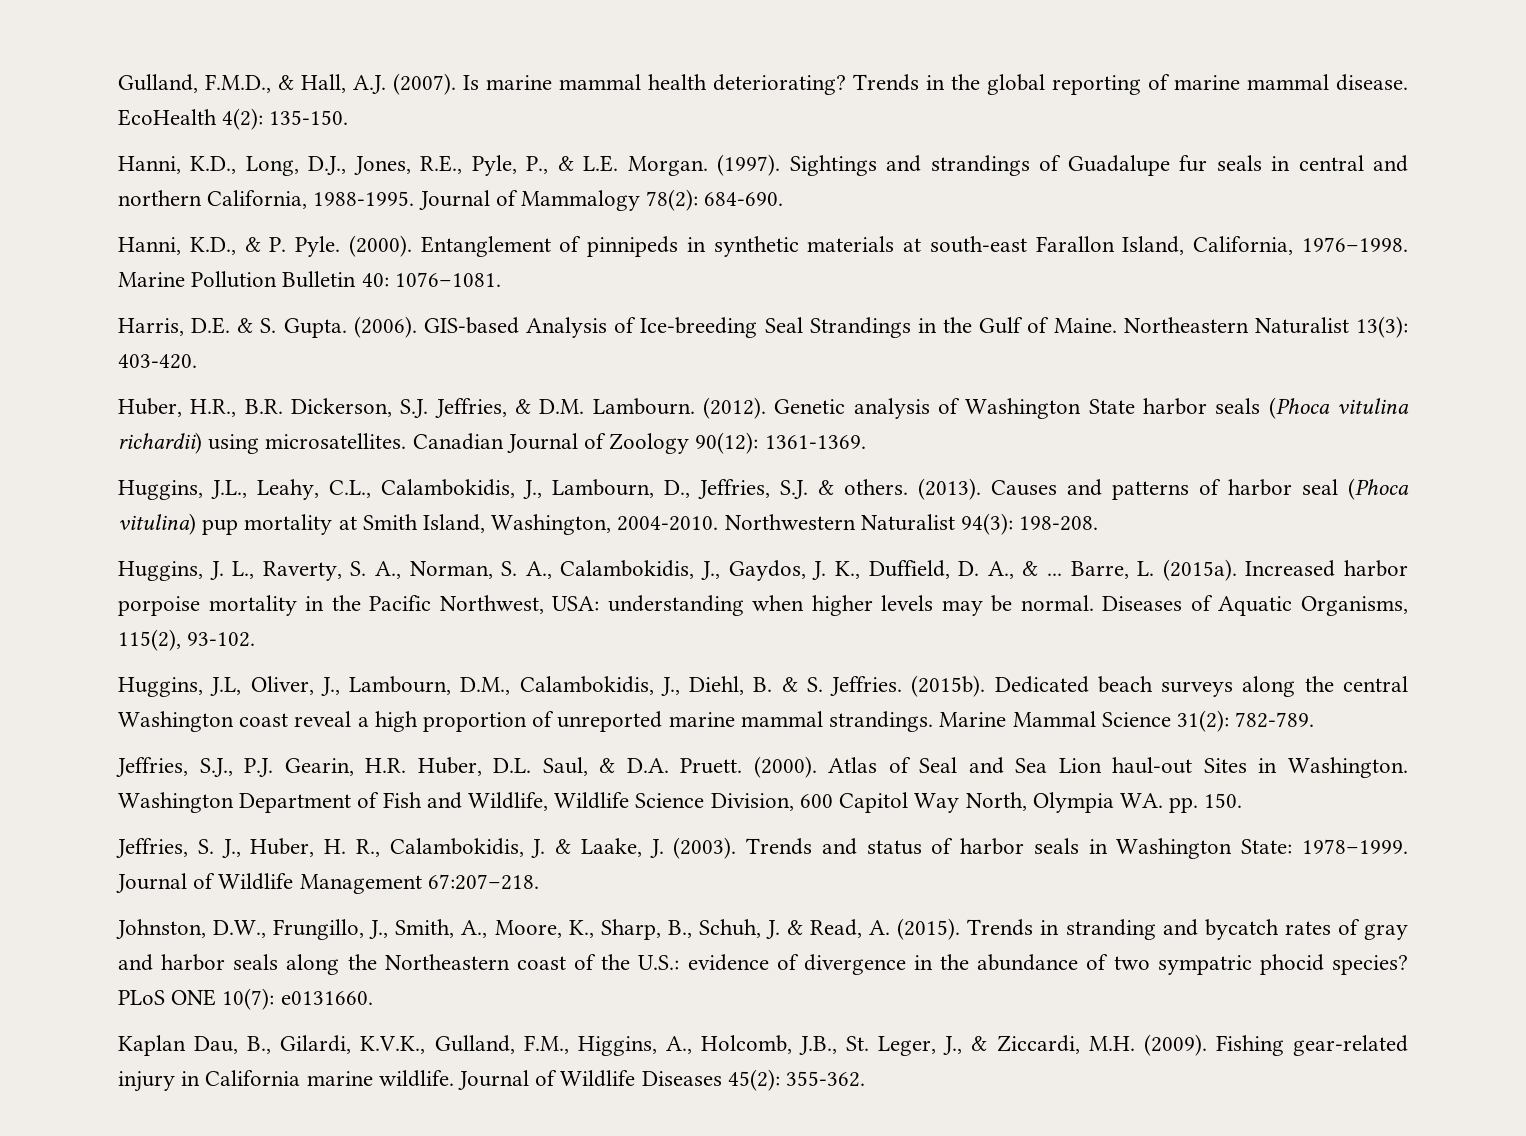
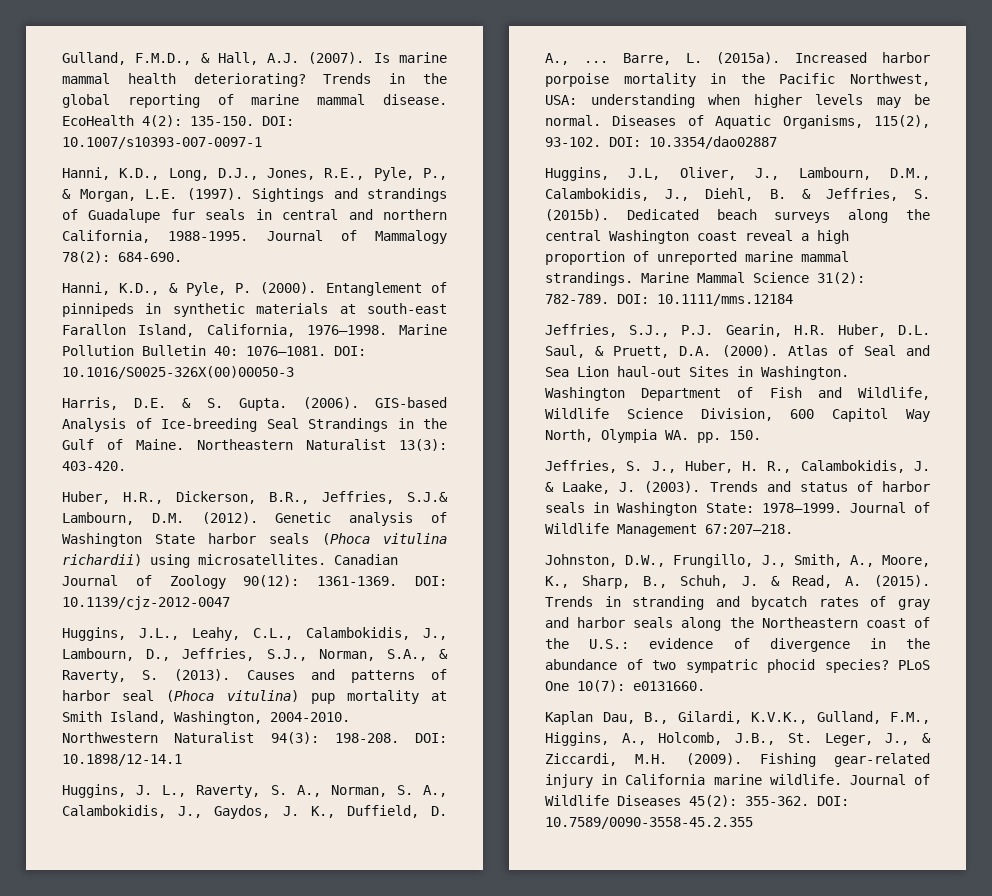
(349, 117) none -> [262,116,294,126] [62,137,262,149] DOI: 10.1007/s10393-007-0097-1
[583,155,708,176] L.E. Morgan. -> [79,189,177,202] Morgan, L.E.
[269,236,341,257] P. Pyle. -> [185,282,252,296] Pyle, P.
(501, 279) none -> [334,346,366,356] [62,366,294,379] DOI: 10.1016/S0025-326X(00)00050-3
[244,398,695,418] B.R. Dickerson, S.J. Jeffries, & D.M. Lambourn. -> [176,491,448,504] [62,512,184,525] Dickerson, B.R., Jeffries, S.J.& Lambourn, D.M.
(866, 442) none -> [415,576,448,586] [62,596,230,610] DOI: 10.1139/cjz-2012-0047
[780,479,908,499] S.J. & others. -> [266,649,449,661] [62,670,159,683] S.J., Norman, S.A., & Raverty, S.
(1099, 523) none -> [415,733,447,743] [62,754,182,766] DOI: 10.1898/12-14.1
[1022,561,1039,576] & -> (569, 59) none
(256, 639) none -> [609,136,777,149] DOI: 10.3354/dao02887
[806,676,903,696] S. Jeffries. -> [825,188,930,201] Jeffries, S.
(1315, 720) none -> [617,294,793,306] DOI: 10.1111/mms.12184
[626,758,743,774] D.A. Pruett. -> [613,346,712,358] Pruett, D.A.
[171,989,217,1006] ONE -> [545,681,569,691] One
(866, 1079) none -> [817,796,849,806] [545,817,753,829] DOI: 10.7589/0090-3558-45.2.355

